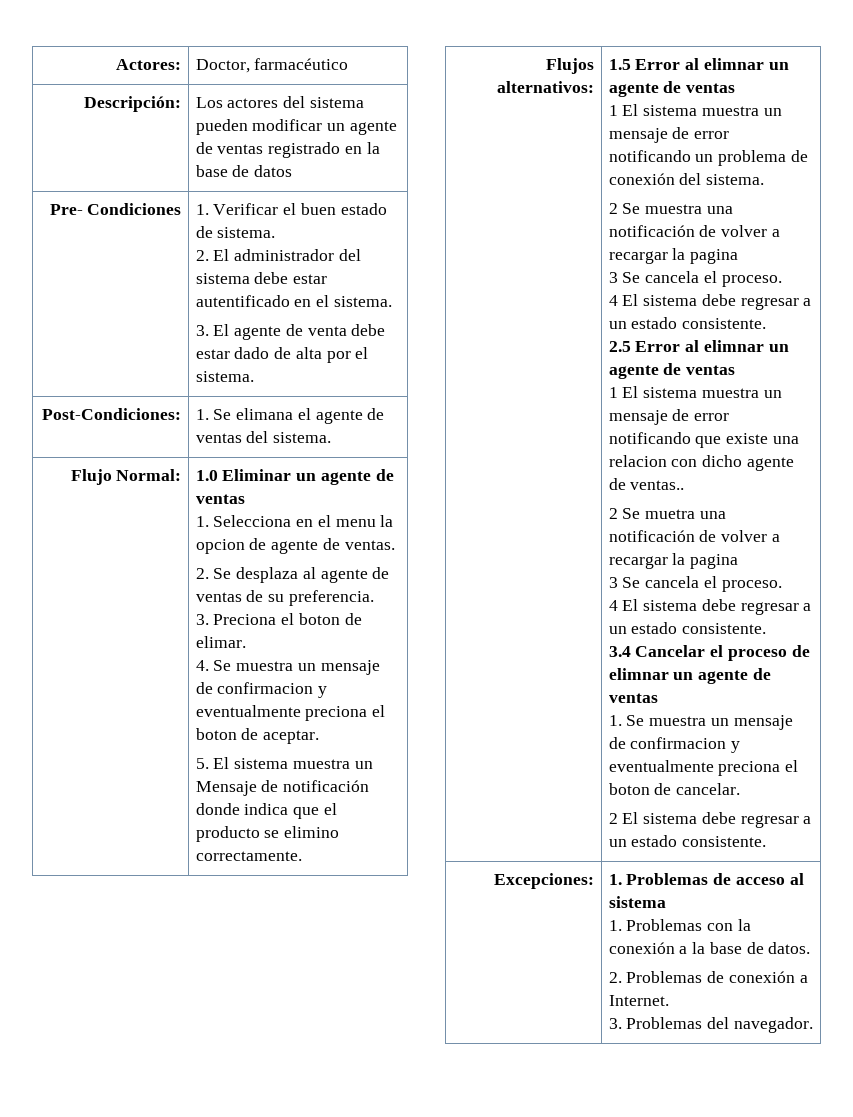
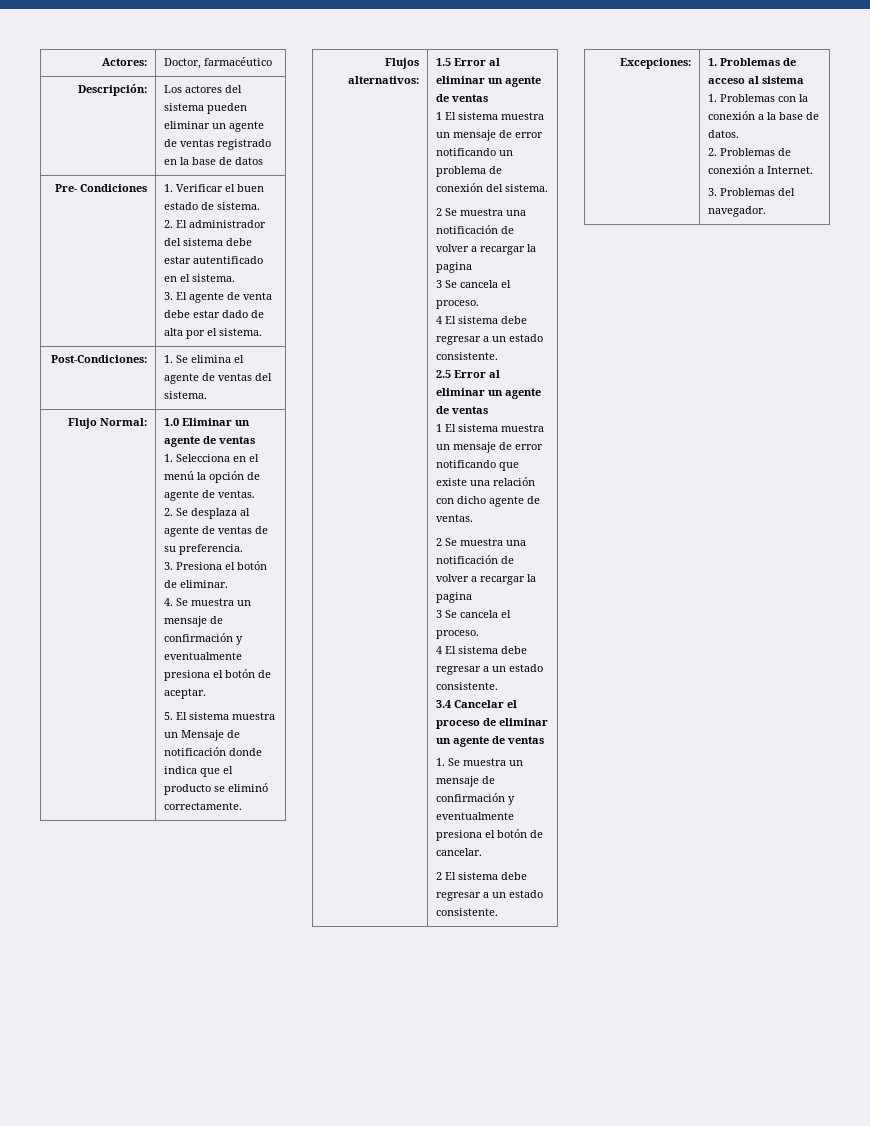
[252,119,323,131] modificar -> [164,121,211,129] eliminar
[236,408,294,420] elimana -> [191,355,232,363] elimina
[335,515,394,527] [195,539,245,554] menu la opcion -> [164,471,245,483] menú la opción
[213,613,362,625] [195,636,246,648] Preciona el boton de elimar. -> [176,561,268,570] [164,580,229,588] Presiona el botón de eliminar.
[217,682,328,698] [195,705,386,721] [195,728,237,740] confirmacion y eventualmente preciona el boton -> [164,633,244,645] [164,652,243,660] [164,669,256,681] confirmación y eventualmente presiona el botón
[284,826,340,838] elimino -> [228,783,269,792] eliminó
[703,58,764,70] elimnar -> [436,76,486,84] eliminar
[703,340,764,352] elimnar -> [436,388,486,396] eliminar
[608,455,667,467] relacion -> [493,477,536,486] relación
[630,480,685,490] [608,508,696,519] ventas.. // 2 Se muetra -> [436,514,474,522] [436,538,504,546] ventas. // 2 Se muestra
[608,668,669,680] elimnar -> [499,718,549,726] eliminar
[630,737,741,753] [608,760,799,776] [608,783,650,795] confirmacion y eventualmente preciona el boton -> [436,793,516,805] [436,812,515,820] [436,829,528,841] confirmación y eventualmente presiona el botón

